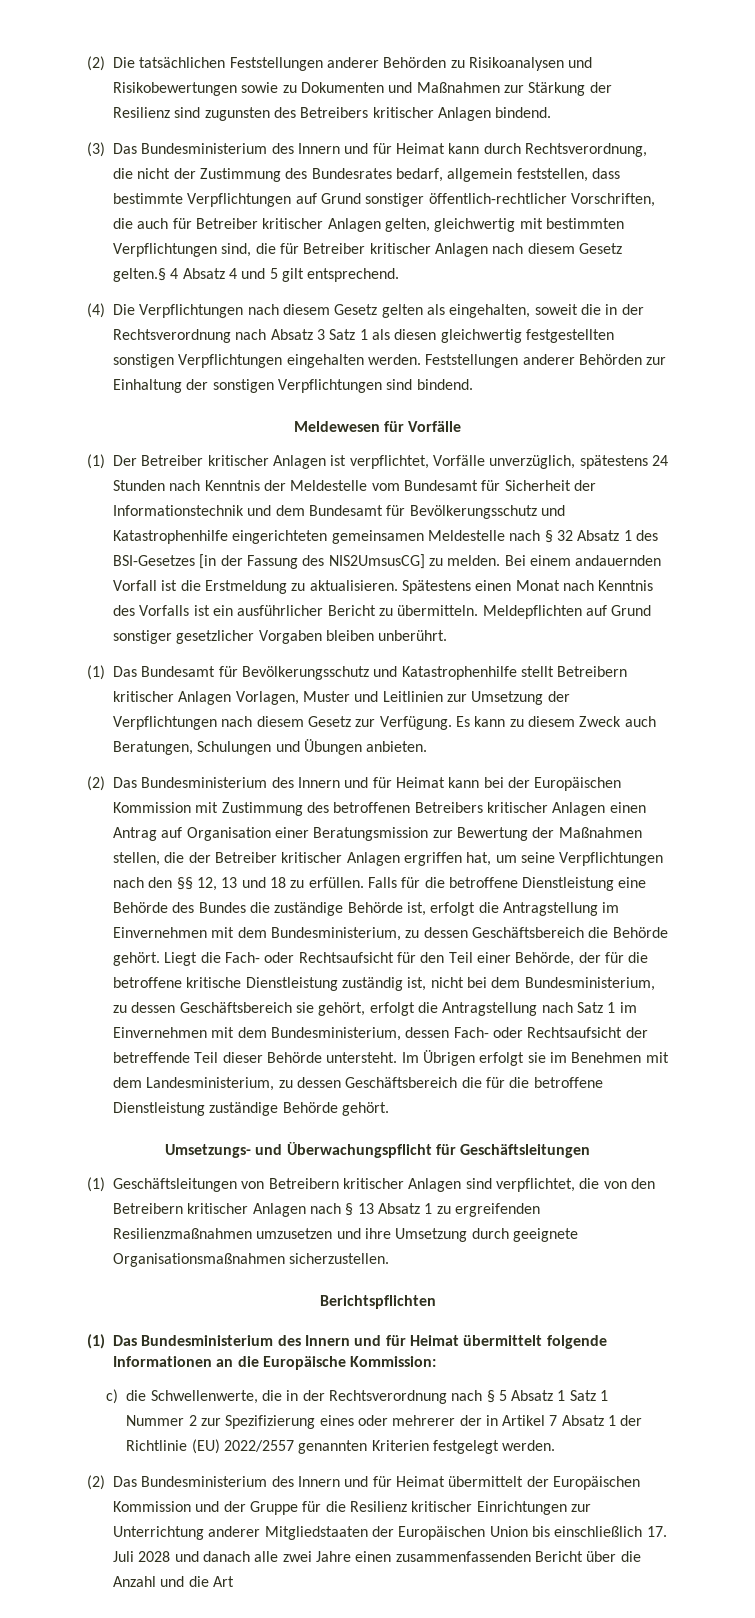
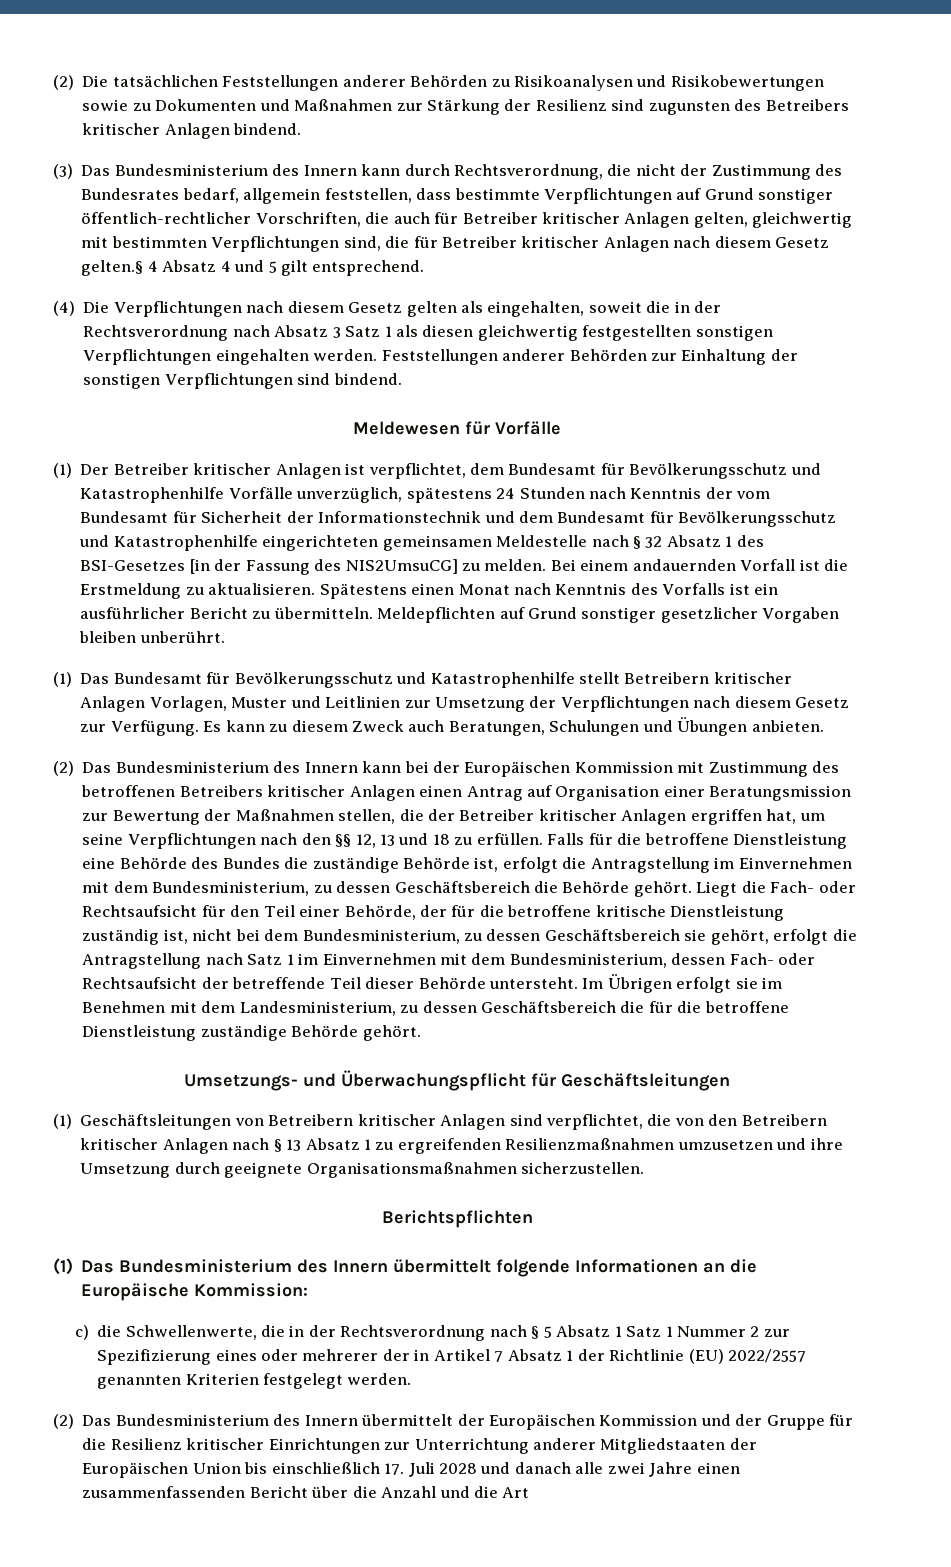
[344,143,445,154] und für Heimat -> (357, 170) none
(429, 462) none -> [469,463,821,479] [80,487,225,503] dem Bundesamt für Bevölkerungsschutz und Katastrophenhilfe
[290,480,368,491] Meldestelle -> (733, 493) none
[328,554,425,569] NIS2UmsusCG] -> [345,559,458,574] NIS2UmsuCG]
[344,777,445,788] und für Heimat -> (358, 767) none
[354,1335,459,1346] und für Heimat -> (389, 1266) none
[344,1476,445,1487] und für Heimat -> (358, 1420) none

